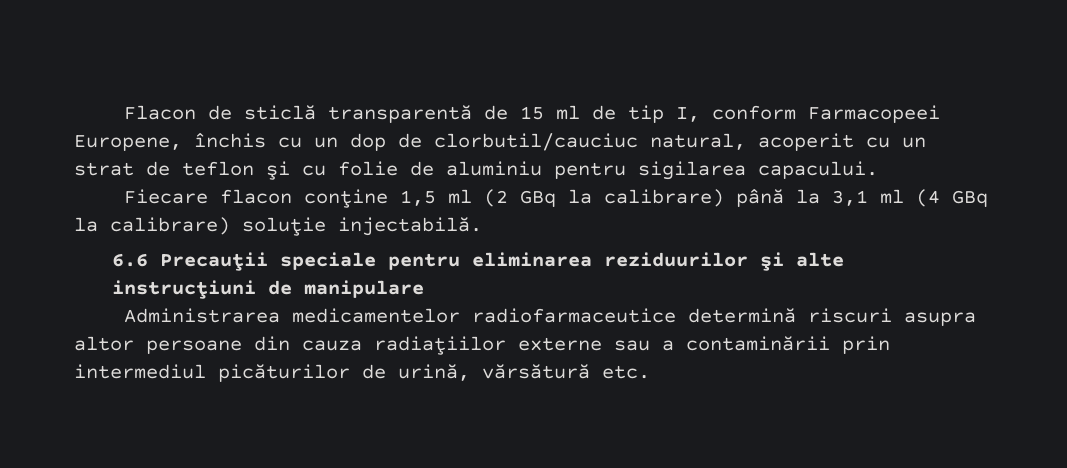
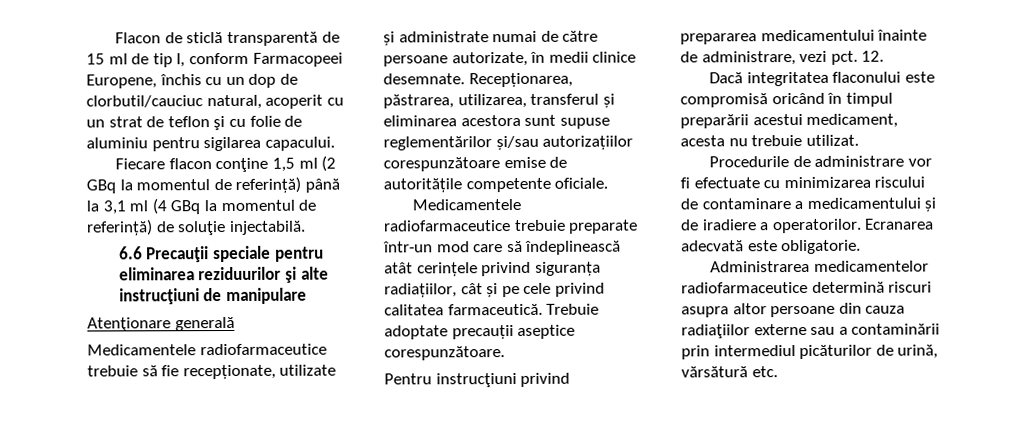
[604,189,725,207] calibrare) -> [136,176,302,193] momentul de referință)
[110,217,230,235] calibrare) -> [220,199,317,212] [86,219,175,236] momentul de referință) de
(424, 289) none -> [87,316,235,332] [87,343,327,356] [87,364,337,380] [383,30,599,46] [383,51,637,67] [383,72,573,88] [383,93,615,109] [383,114,610,129] [383,135,634,151] [383,156,568,172] [383,177,609,193] [412,198,522,211] [383,219,639,234] [383,240,622,255] [384,261,601,277] [384,282,605,298] [384,303,600,316] [384,324,576,340] [384,346,505,361] [384,372,571,388] [680,29,928,45] [680,50,885,66] [709,71,935,87] [680,92,893,108] [680,113,899,129] [680,134,859,147] [709,155,932,168] [680,176,926,189] [680,197,937,212] [680,218,935,234] [681,239,862,255] // Atenţionare generală // Medicamentele radiofarmaceutice trebuie să fie recepționate, utilizate și administrate numai de către persoane autorizate, în medii clinice desemnate. Recepționarea, păstrarea, utilizarea, transferul și eliminarea acestora sunt supuse reglementărilor și/sau autorizațiilor corespunzătoare emise de autoritățile competente oficiale. // Medicamentele radiofarmaceutice trebuie preparate într-un mod care să îndeplinească atât cerințele privind siguranța radiațiilor, cât și pe cele privind calitatea farmaceutică. Trebuie adoptate precauții aseptice corespunzătoare. // Pentru instrucţiuni privind prepararea medicamentului înainte de administrare, vezi pct. 12. // Dacă integritatea flaconului este compromisă oricând în timpul preparării acestui medicament, acesta nu trebuie utilizat. // Procedurile de administrare vor fi efectuate cu minimizarea riscului de contaminare a medicamentului și de iradiere a operatorilor. Ecranarea adecvată este obligatorie.

